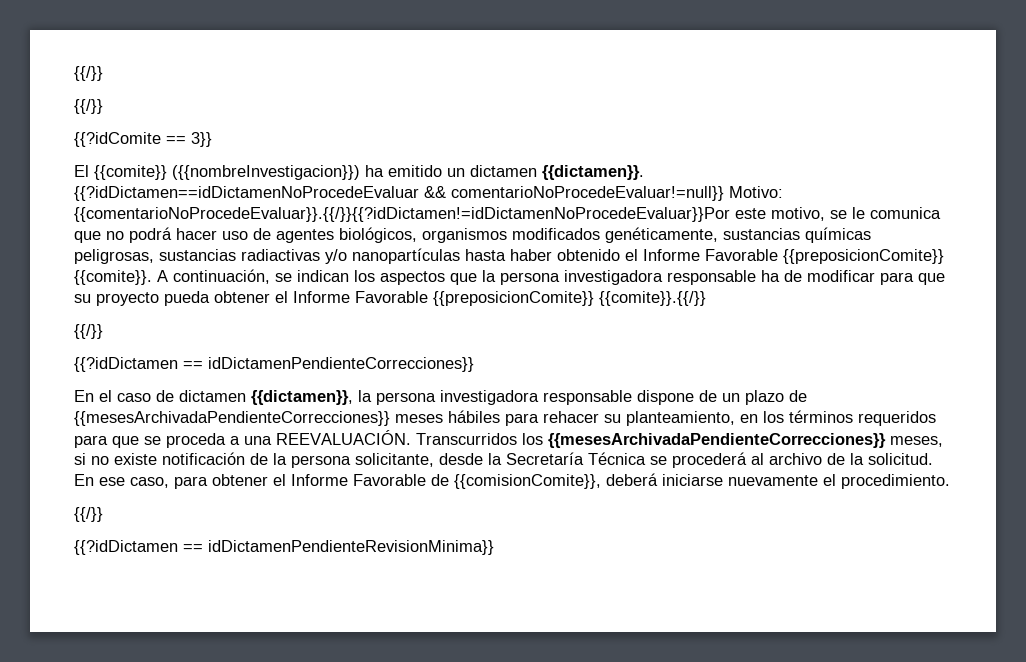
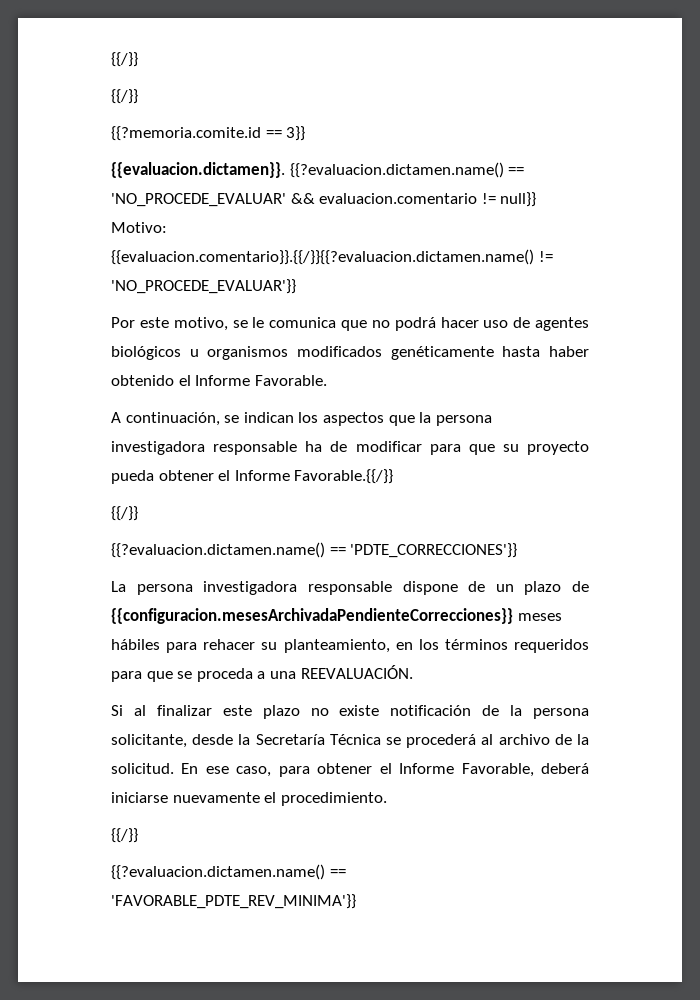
[74,132,161,147] {{?idComite -> [111,126,261,141] {{?memoria.comite.id
[74,165,644,180] [74,186,783,201] [74,207,730,222] El {{comite}} ({{nombreInvestigacion}}) ha emitido un dictamen {{dictamen}}. {{?idDictamen==idDictamenNoProcedeEvaluar && comentarioNoProcedeEvaluar!=null}} Motivo: {{comentarioNoProcedeEvaluar}}.{{/}}{{?idDictamen!=idDictamenNoProcedeEvaluar}}Por -> [111,162,525,178] [111,192,537,207] [111,222,167,233] [111,249,553,265] [111,279,296,294] [111,317,135,328] {{evaluacion.dictamen}}. {{?evaluacion.dictamen.name() == 'NO_PROCEDE_EVALUAR' && evaluacion.comentario != null}} Motivo: {{evaluacion.comentario}}.{{/}}{{?evaluacion.dictamen.name() != 'NO_PROCEDE_EVALUAR'}} // Por
[339,227,871,243] [74,248,460,264] biológicos, organismos modificados genéticamente, sustancias químicas peligrosas, sustancias radiactivas y/o nanopartículas -> [111,346,494,360] biológicos u organismos modificados genéticamente
[705,249,944,264] [74,270,152,285] Favorable {{preposicionComite}} {{comite}}. -> [254,375,327,386] Favorable. //
[355,291,706,306] [74,324,103,339] [74,357,474,372] [74,390,372,405] Favorable {{preposicionComite}} {{comite}}.{{/}} // {{/}} // {{?idDictamen == idDictamenPendienteCorrecciones}} // En el caso de dictamen {{dictamen}}, la -> [294,469,394,484] [111,506,138,521] [111,542,518,558] [111,581,126,592] Favorable.{{/}} // {{/}} // {{?evaluacion.dictamen.name() == 'PDTE_CORRECCIONES'}} // La
[74,411,390,426] {{mesesArchivadaPendienteCorrecciones}} -> [111,608,513,624] {{configuracion.mesesArchivadaPendienteCorrecciones}}
[416,433,943,448] [74,453,86,465] Transcurridos los {{mesesArchivadaPendienteCorrecciones}} meses, si -> [111,705,300,719] // Si al finalizar este plazo
[353,474,601,489] Favorable de {{comisionComite}}, -> [461,763,534,777] Favorable,
[74,540,494,555] {{?idDictamen == idDictamenPendienteRevisionMinima}} -> [111,864,346,880] [111,894,356,909] {{?evaluacion.dictamen.name() == 'FAVORABLE_PDTE_REV_MINIMA'}}

